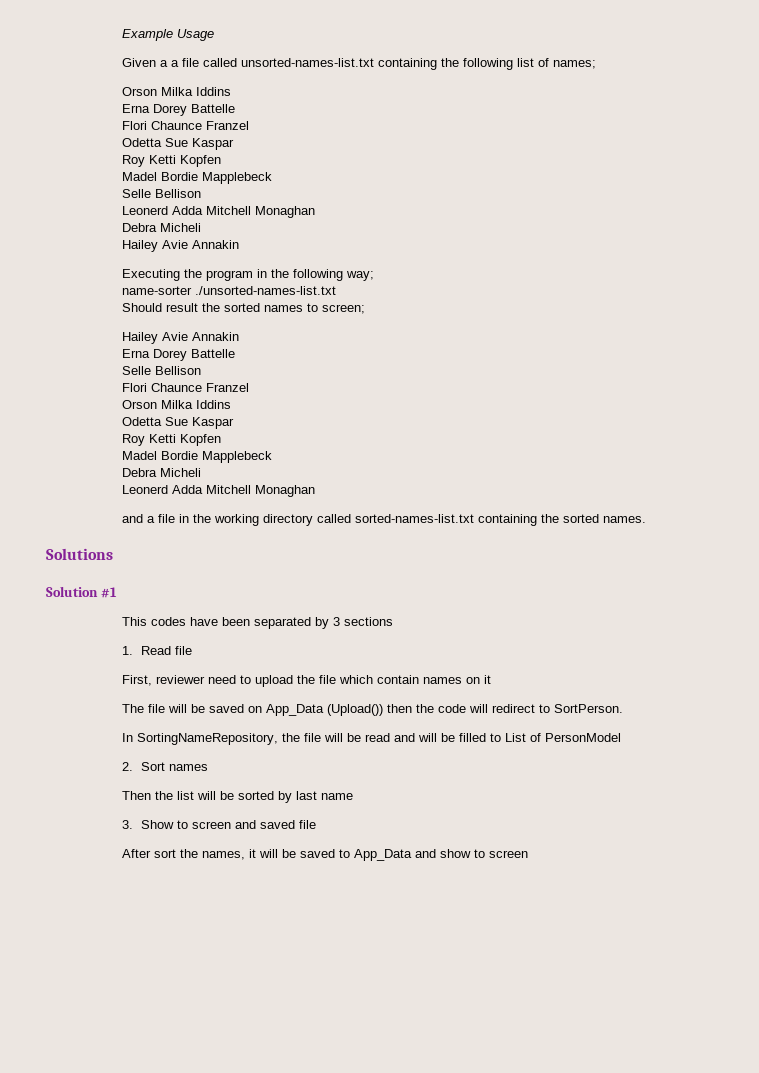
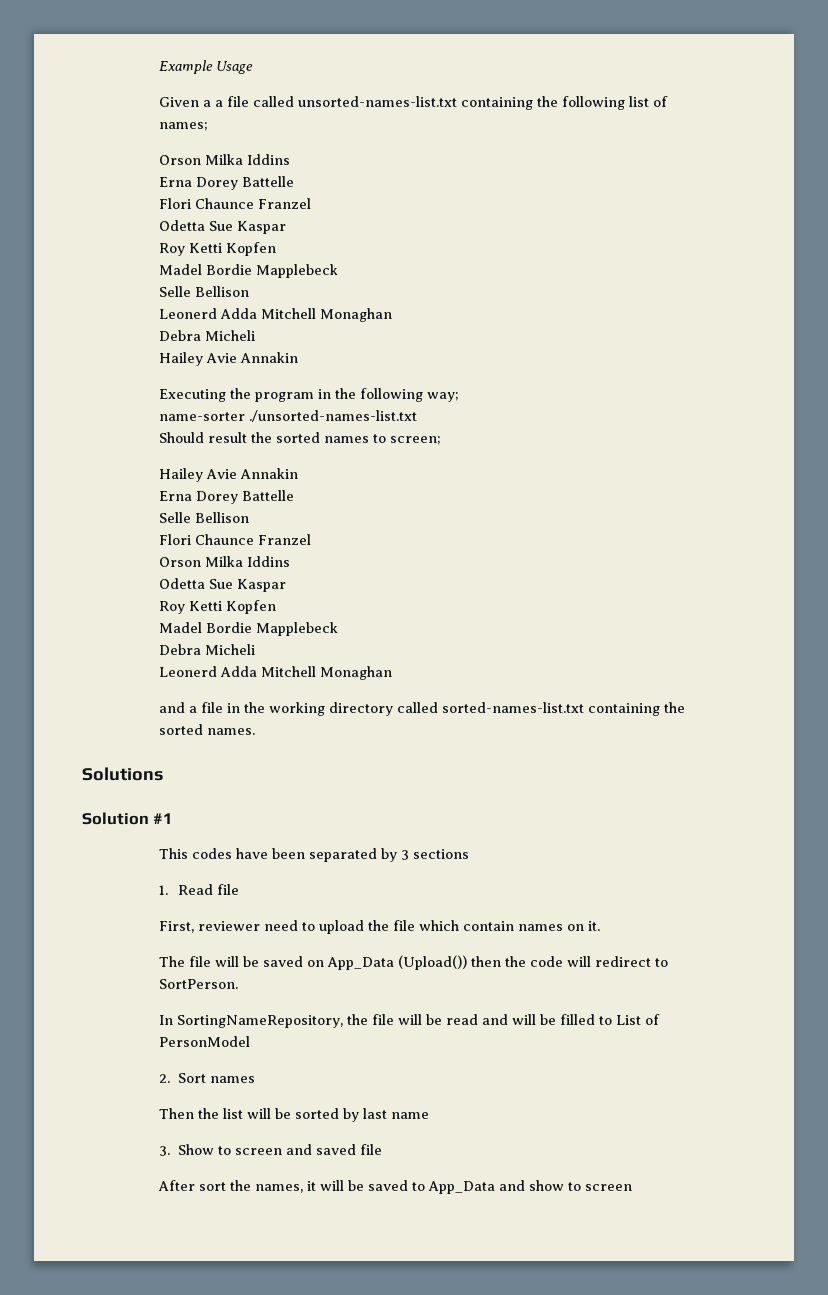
[484,675,492,684] it -> [587,921,600,931] it.

